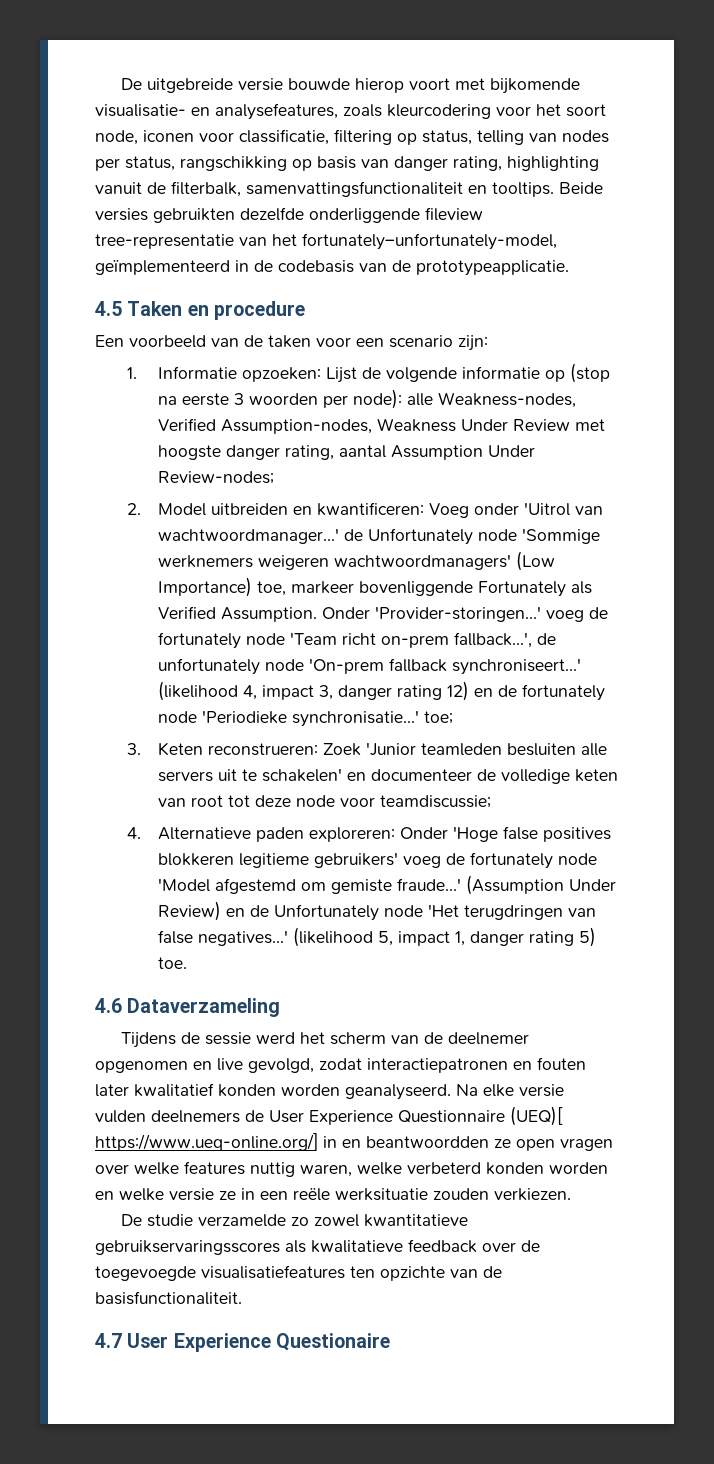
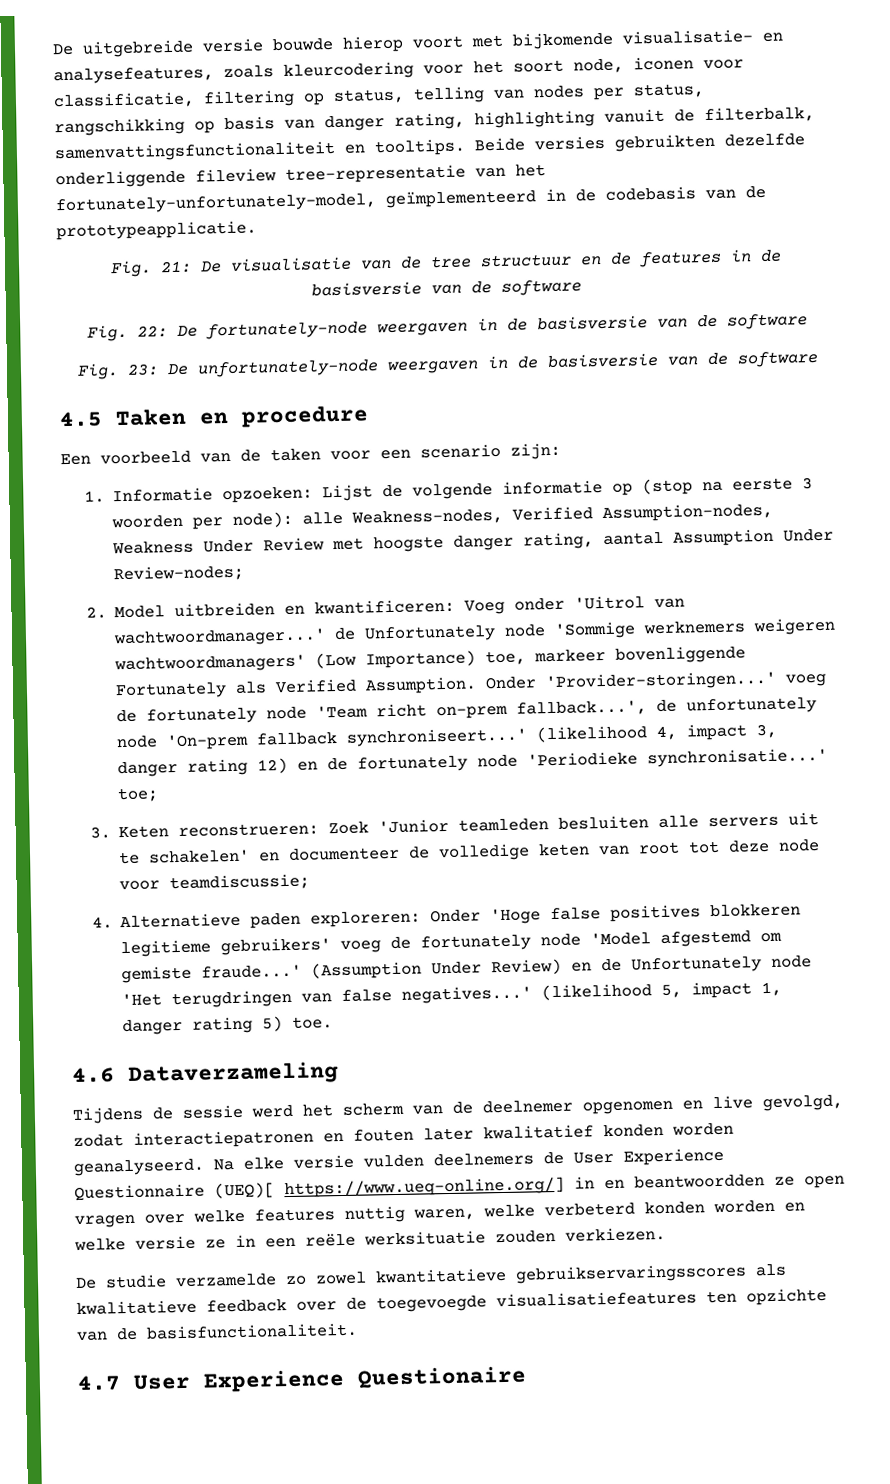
(569, 268) none -> [110,249,782,278] [311,279,582,297] [87,313,808,342] [77,350,819,380] // Fig. 21: De visualisatie van de tree structuur en de features in de basisversie van de software // Fig. 22: De fortunately-node weergaven in de basisversie van de software // Fig. 23: De unfortunately-node weergaven in de basisversie van de software

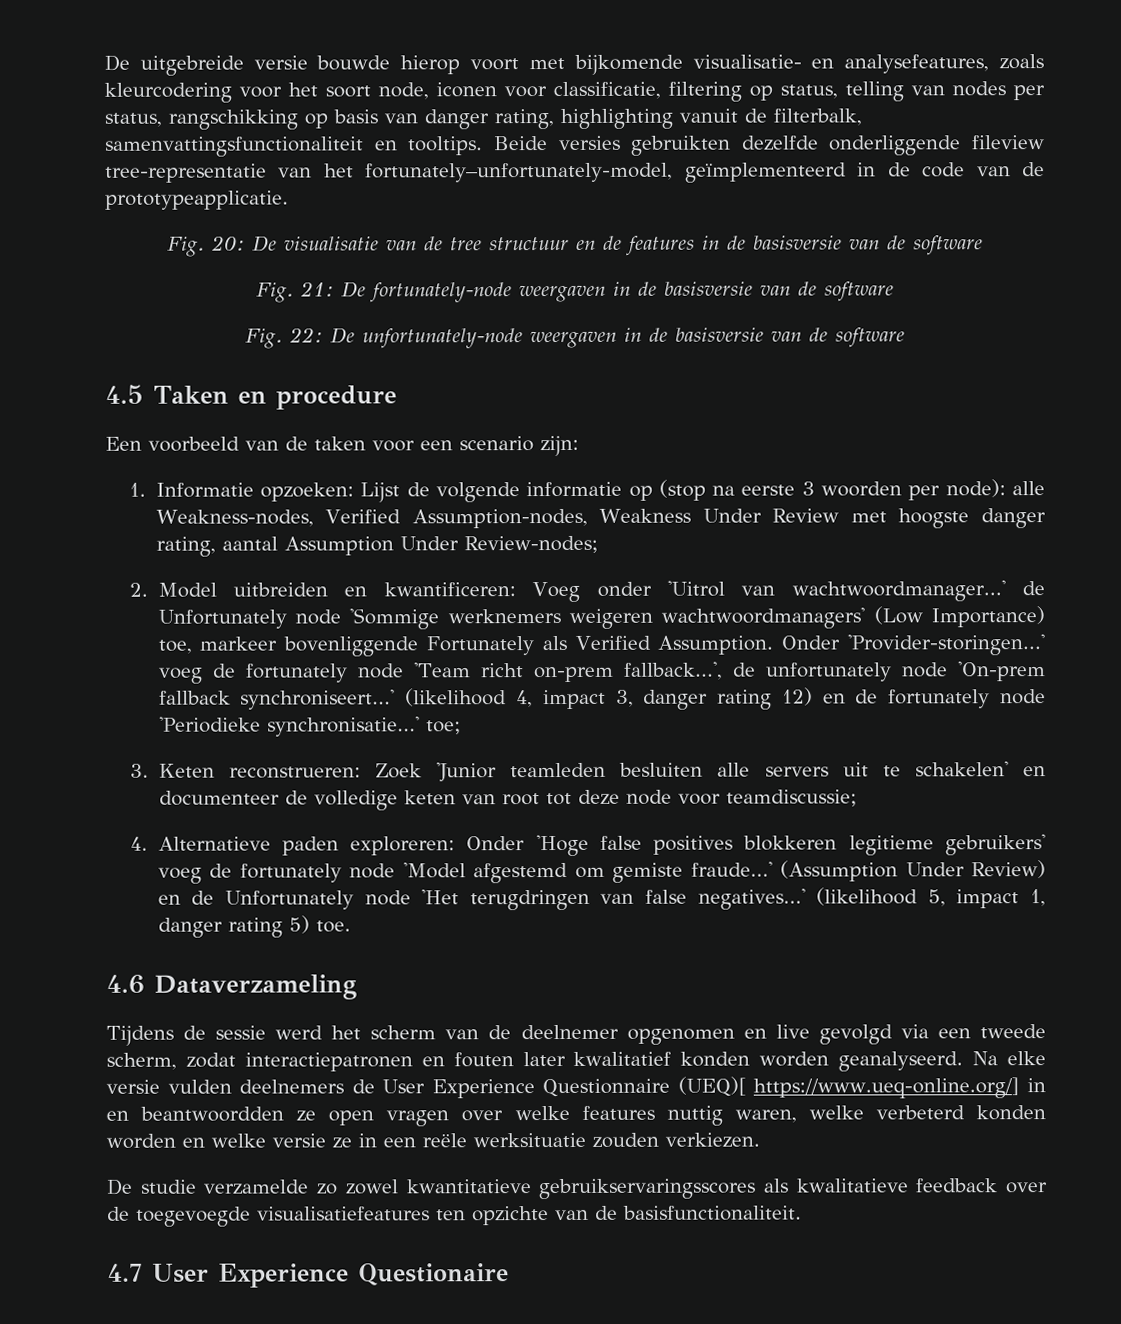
[605,186,696,201] codebasis -> [922,162,966,178] code
[160,260,192,274] 21: -> [211,235,245,251] 20:
[137,325,168,338] 22: -> [300,281,334,297] 21:
[127,363,159,376] 23: -> [289,327,323,343] 22:
[762,1094,843,1112] gevolgd, -> [818,1024,1047,1045] [106,1052,177,1070] gevolgd via een tweede scherm,

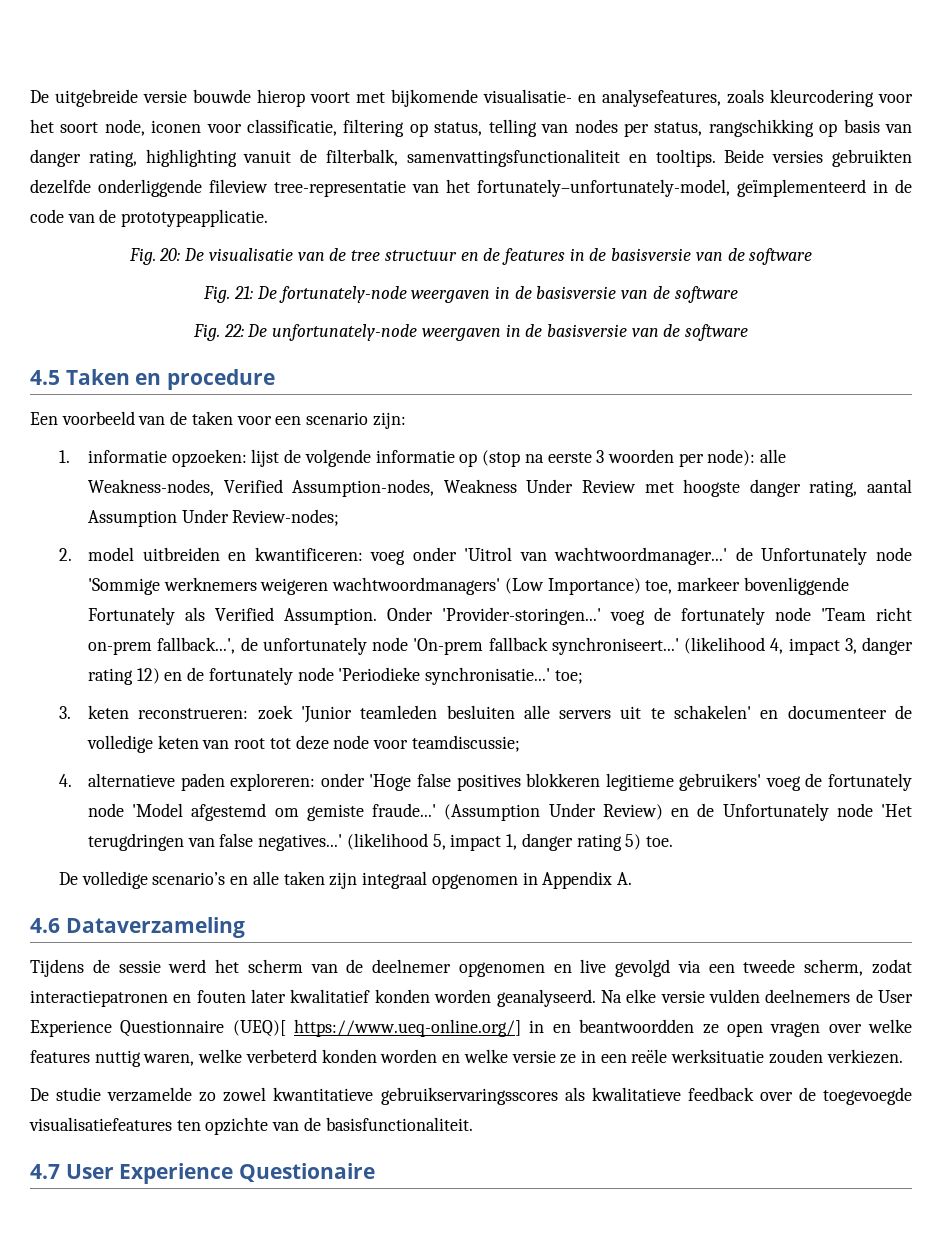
[155,482,401,503] Informatie opzoeken: Lijst -> [88,449,280,467] informatie opzoeken: lijst
[157,582,217,598] Model -> [88,547,135,561] model
[532,581,581,603] Voeg -> [370,550,406,565] voeg
[158,763,422,779] Keten reconstrueren: Zoek -> [88,705,293,720] keten reconstrueren: zoek
[157,836,271,851] Alternatieve -> [88,773,176,787] alternatieve
[466,836,526,851] Onder -> [320,773,365,787] onder
(351, 926) none -> [59,871,632,889] // De volledige scenario’s en alle taken zijn integraal opgenomen in Appendix A.

